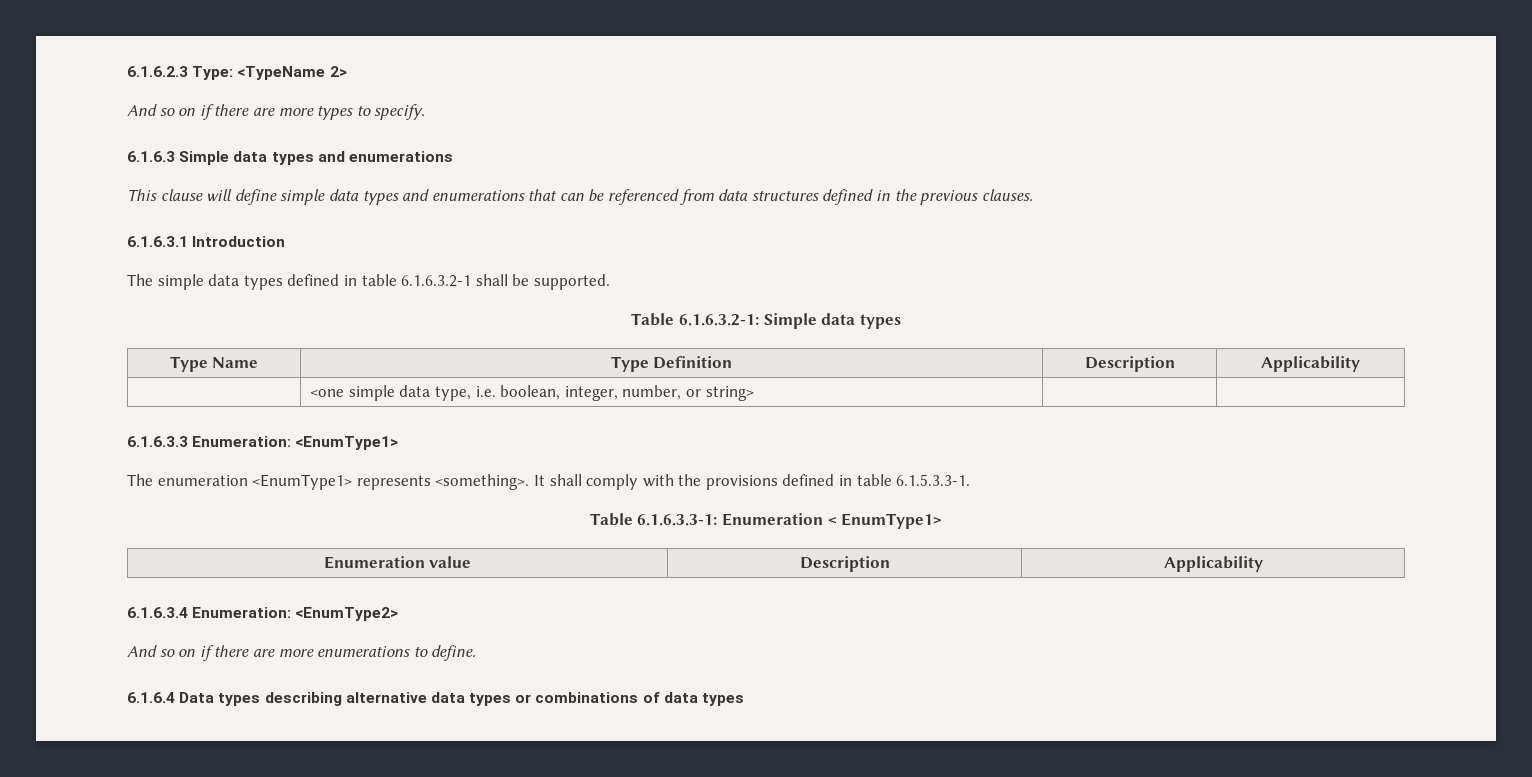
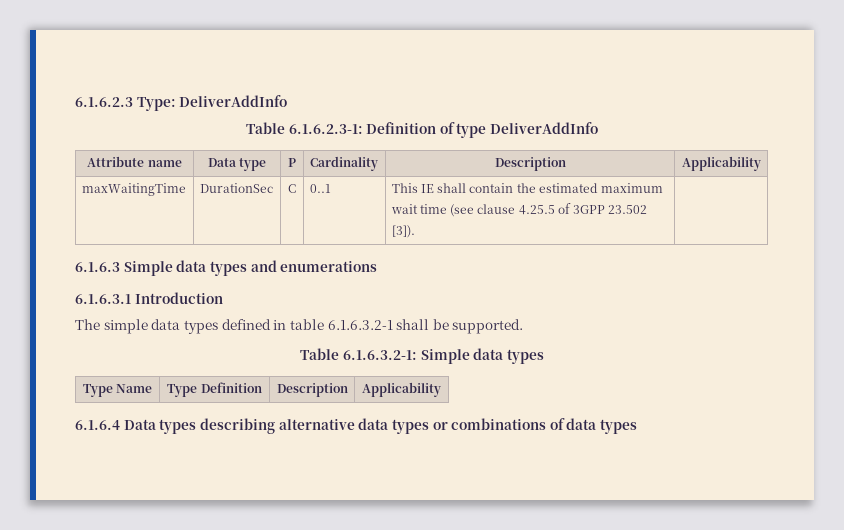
[237,66,347,80] [127,104,426,120] <TypeName 2> // And so on if there are more types to specify. -> [179,95,288,107] [245,122,599,138] [87,156,182,167] [207,158,267,171] [288,158,296,167] [309,156,378,171] [494,157,566,171] [681,156,761,171] [81,183,186,196] [199,183,273,193] [288,184,296,193] [309,184,331,193] [391,183,664,193] [390,203,648,217] [391,225,415,238] DeliverAddInfo // Table 6.1.6.2.3-1: Definition of type DeliverAddInfo // Attribute name | Data type | P | Cardinality | Description | Applicability // maxWaitingTime | DurationSec | C | 0..1 | This IE shall contain the estimated maximum wait time (see clause 4.25.5 of 3GPP 23.502 [3]). |
[127,189,1033,205] // This clause will define simple data types and enumerations that can be referenced from data structures defined in the previous clauses. -> (378, 266) none
[310,385,754,401] [127,436,399,450] [127,474,971,490] [589,513,943,529] [323,556,472,569] [799,556,890,572] [1163,556,1263,572] [127,607,399,621] [127,645,477,661] // | <one simple data type, i.e. boolean, integer, number, or string> | | // 6.1.6.3.3 Enumeration: <EnumType1> // The enumeration <EnumType1> represents <something>. It shall comply with the provisions defined in table 6.1.5.3.3-1. // Table 6.1.6.3.3-1: Enumeration < EnumType1> // Enumeration value | Description | Applicability // 6.1.6.3.4 Enumeration: <EnumType2> // And so on if there are more enumerations to define. -> (441, 389) none

